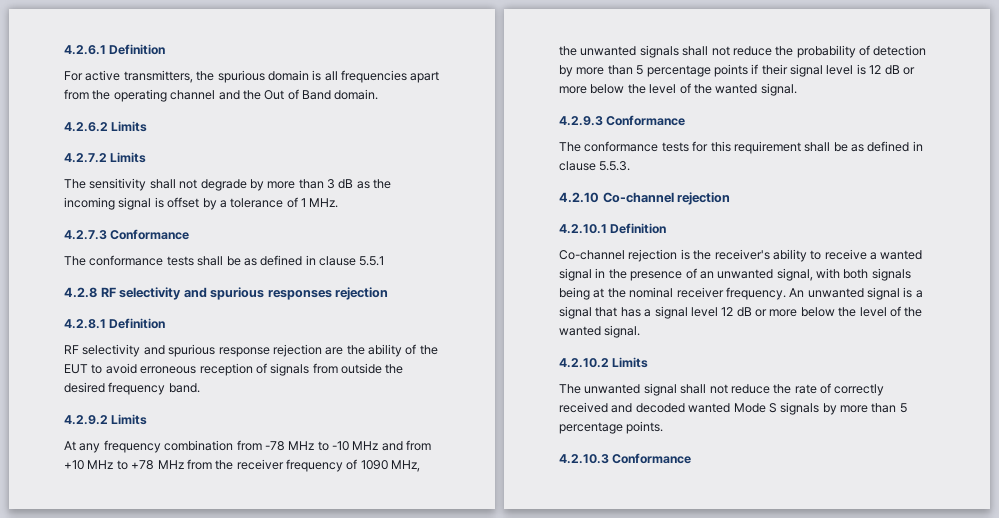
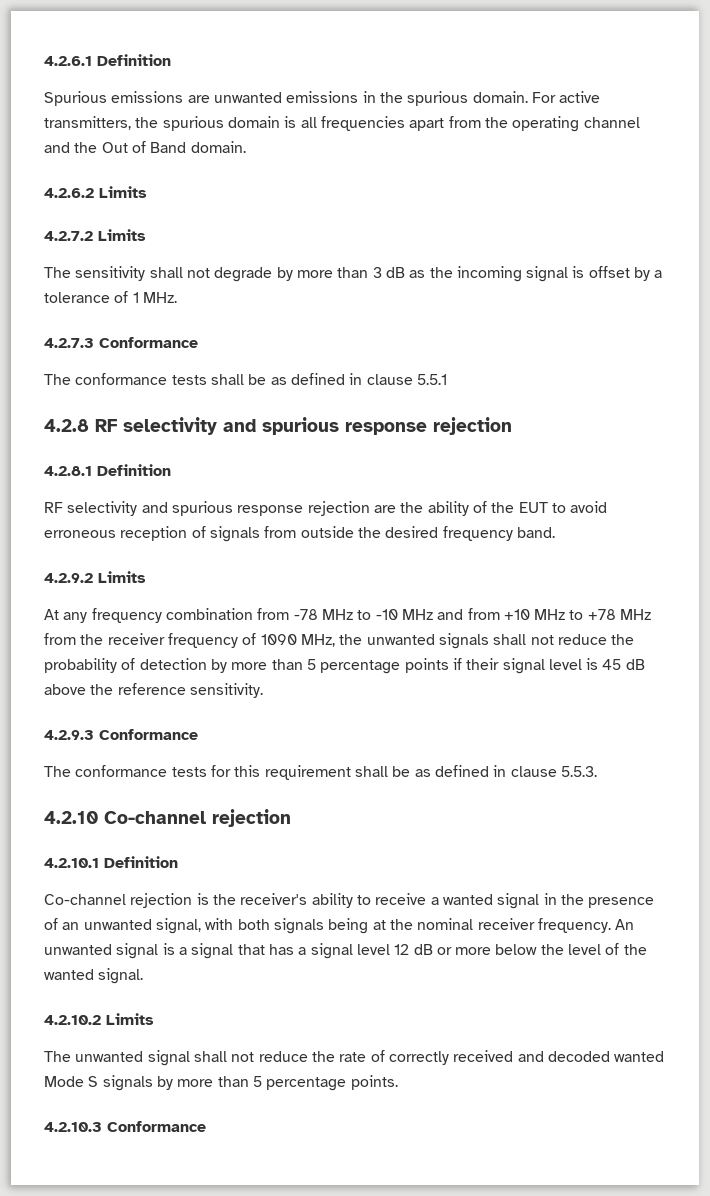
(166, 49) none -> [44,91,528,106] Spurious emissions are unwanted emissions in the spurious domain.
[267,290,332,300] responses -> [345,422,427,435] response
[869,65,915,75] [559,83,797,96] 12 dB or more below the level of the wanted signal. -> [602,659,645,670] [44,683,263,698] 45 dB above the reference sensitivity.

